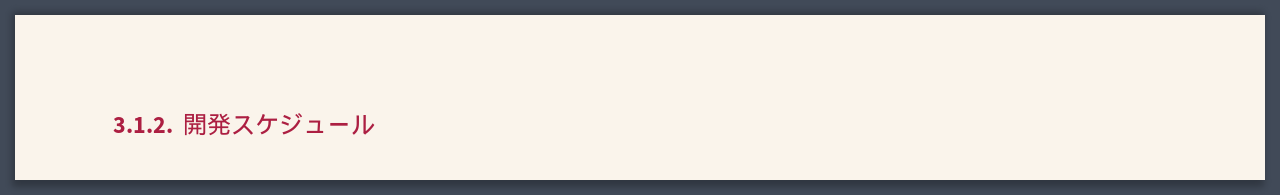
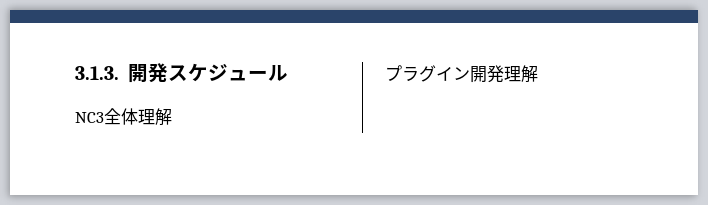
[113,117,173,133] 3.1.2. -> [75,66,119,80] 3.1.3.
(375, 125) none -> [75,108,172,126] [385,65,538,83] // NC3全体理解 // プラグイン開発理解

